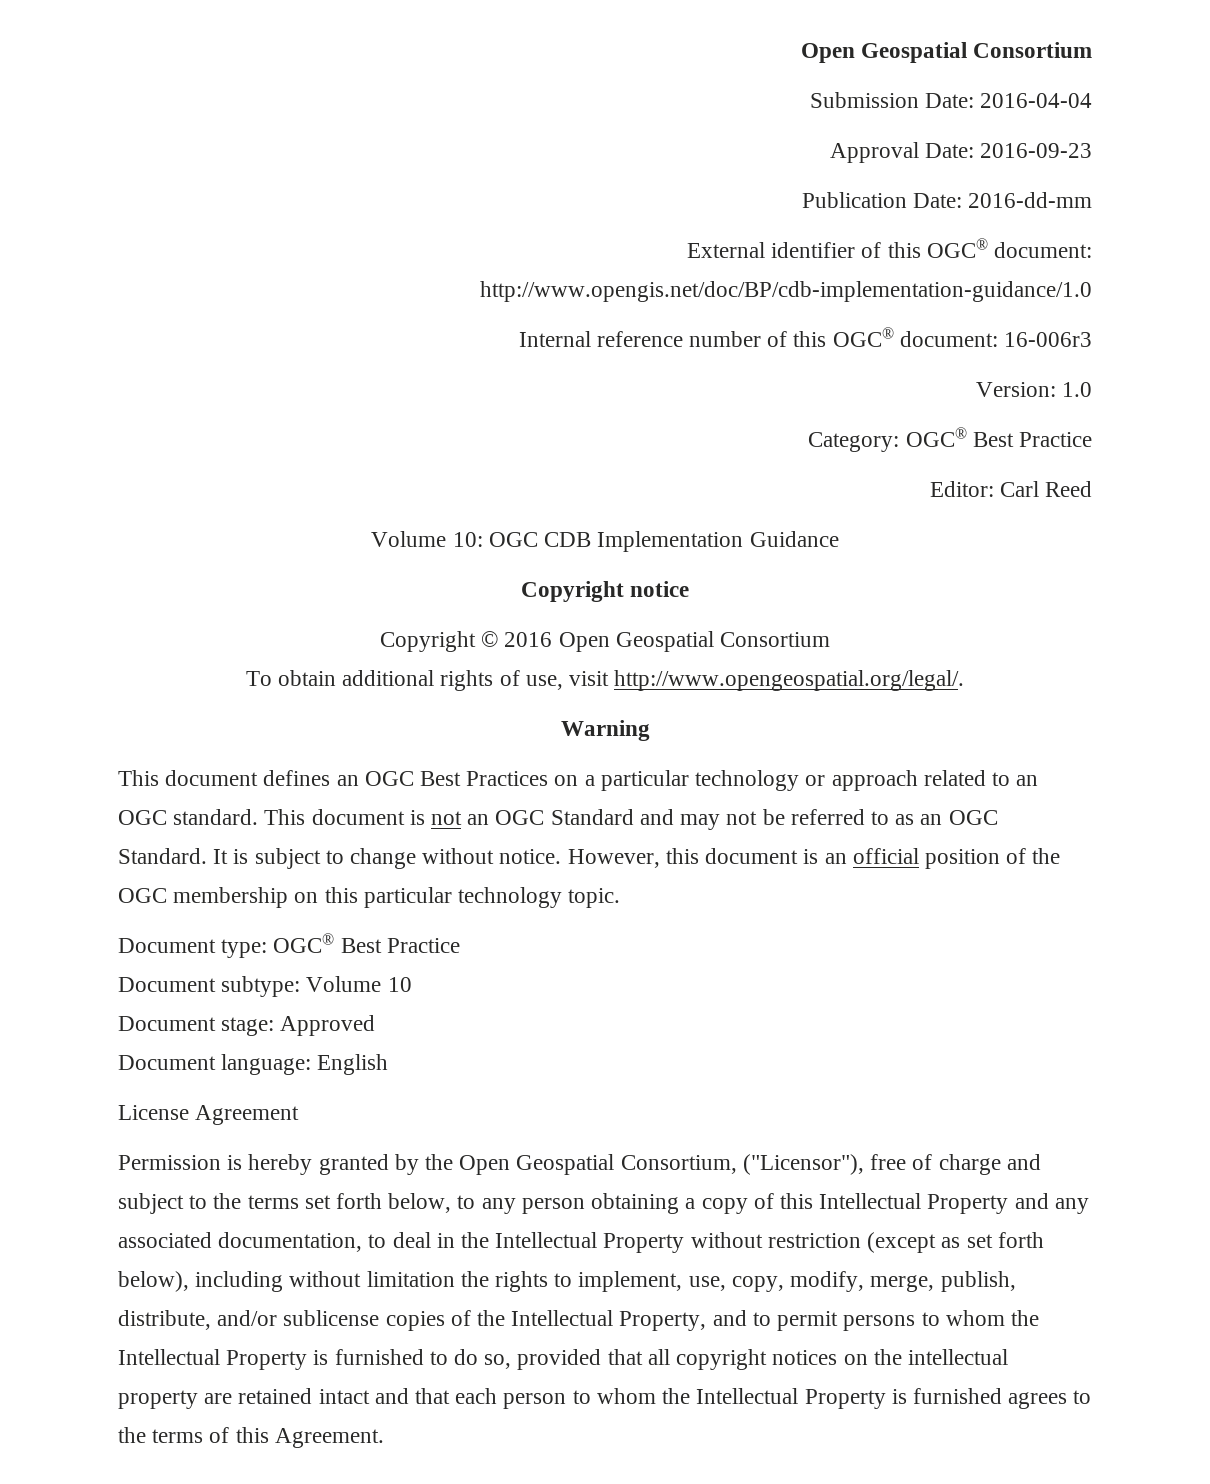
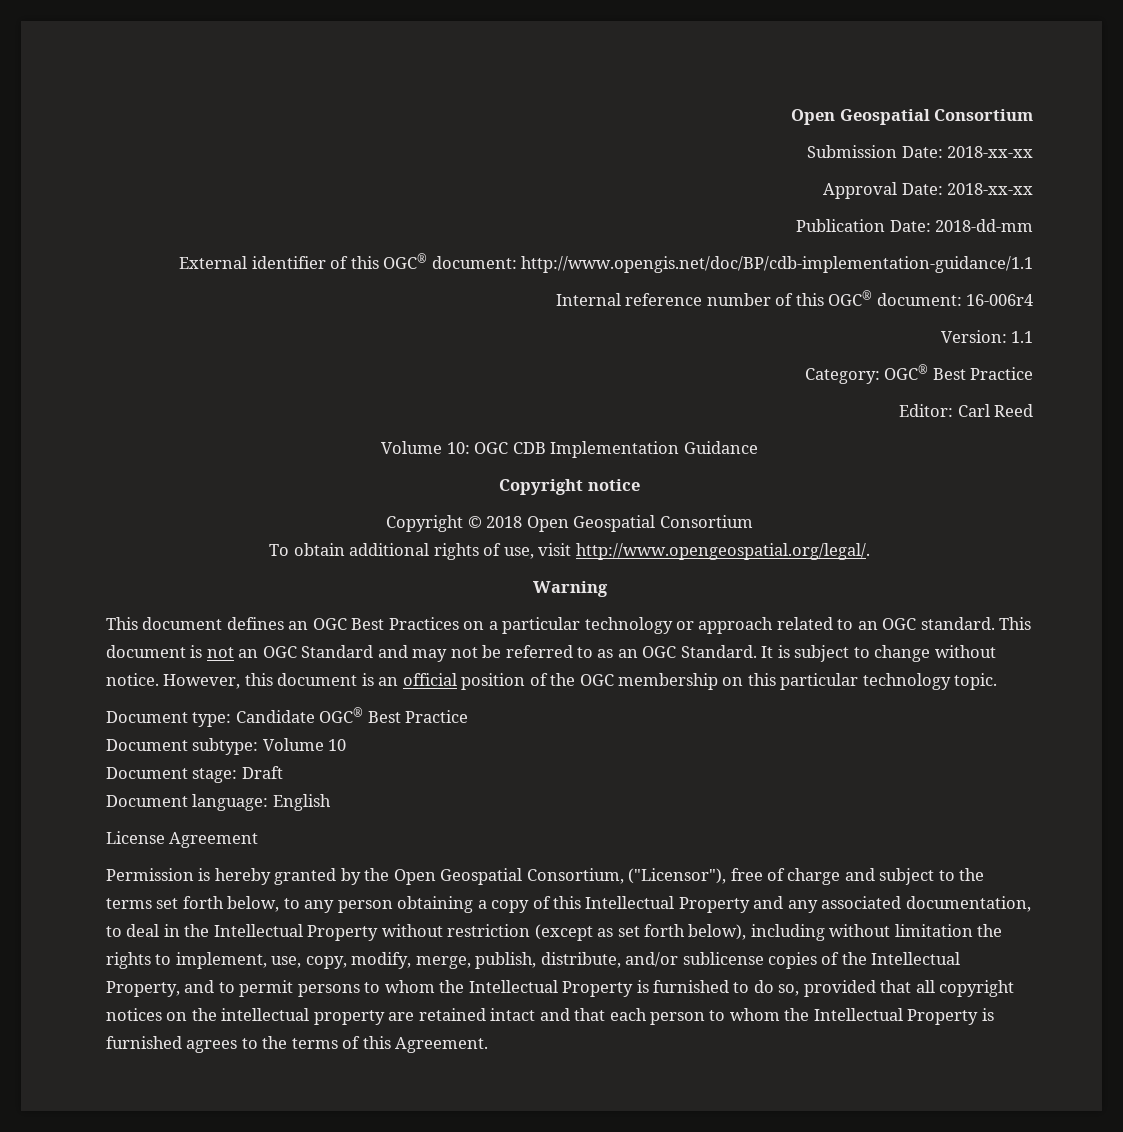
[980,93,1092,108] 2016-04-04 -> [947,146,1033,158] 2018-xx-xx
[980,143,1092,158] 2016-09-23 -> [947,183,1033,195] 2018-xx-xx
[968,192,1092,208] 2016-dd-mm -> [935,219,1033,232] 2018-dd-mm
[480,281,1092,302] http://www.opengis.net/doc/BP/cdb-implementation-guidance/1.0 -> [521,256,1033,273] http://www.opengis.net/doc/BP/cdb-implementation-guidance/1.1
[1004,332,1093,347] 16-006r3 -> [966,294,1034,306] 16-006r4
[1062,382,1092,397] 1.0 -> [1011,331,1033,343] 1.1
[504,632,553,647] 2016 -> [486,516,523,528] 2018
(268, 948) none -> [235,710,315,723] Candidate
[280,1015,376,1036] Approved -> [241,766,283,779] Draft

